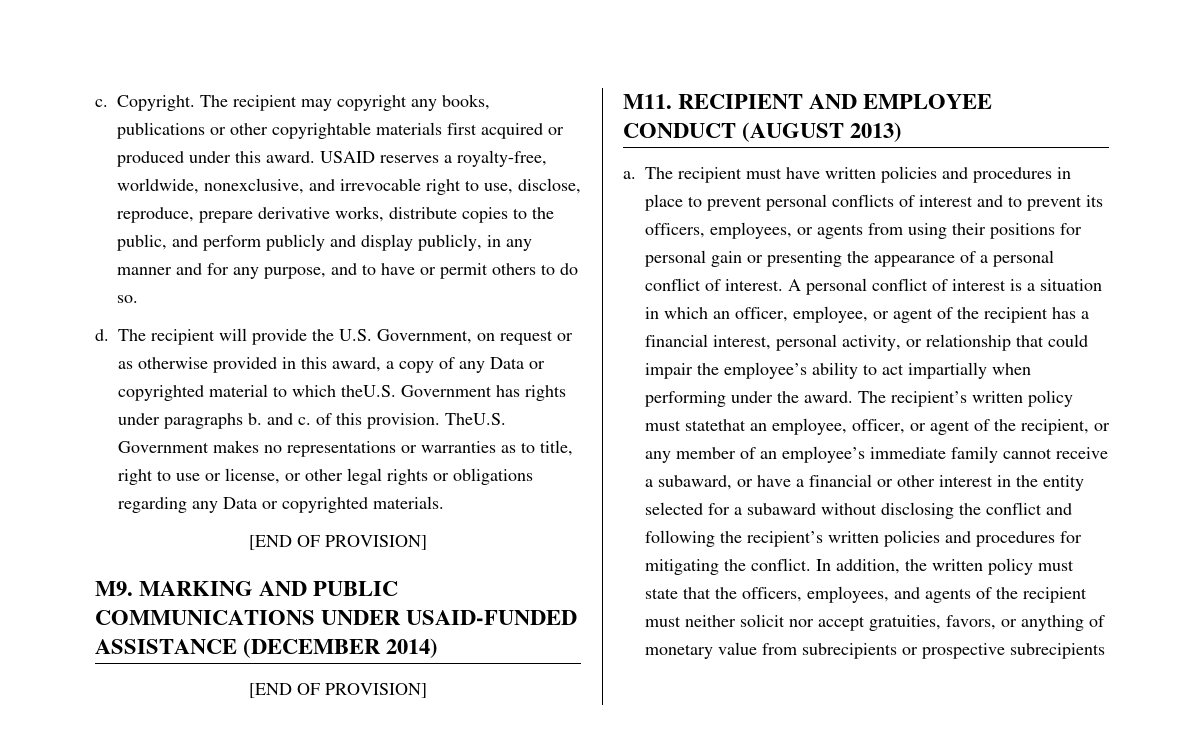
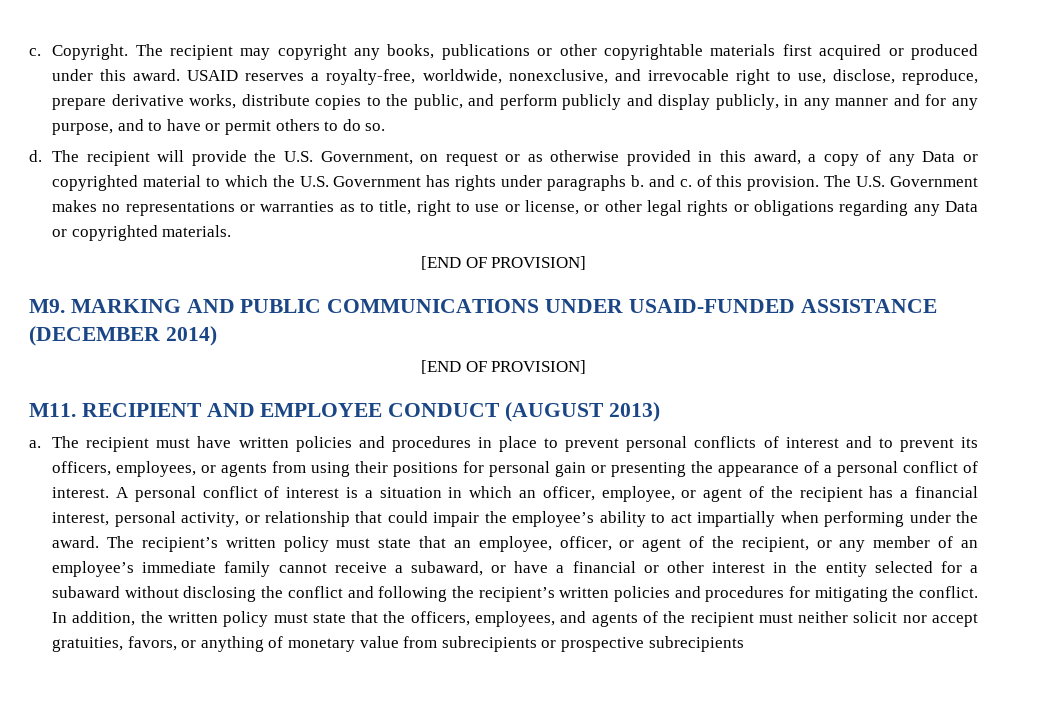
[341,385,396,397] theU.S. -> [272,175,329,187] the U.S.
[445,413,506,425] TheU.S. -> [824,175,886,187] The U.S.
[685,419,746,431] statethat -> [378,536,447,548] state that

